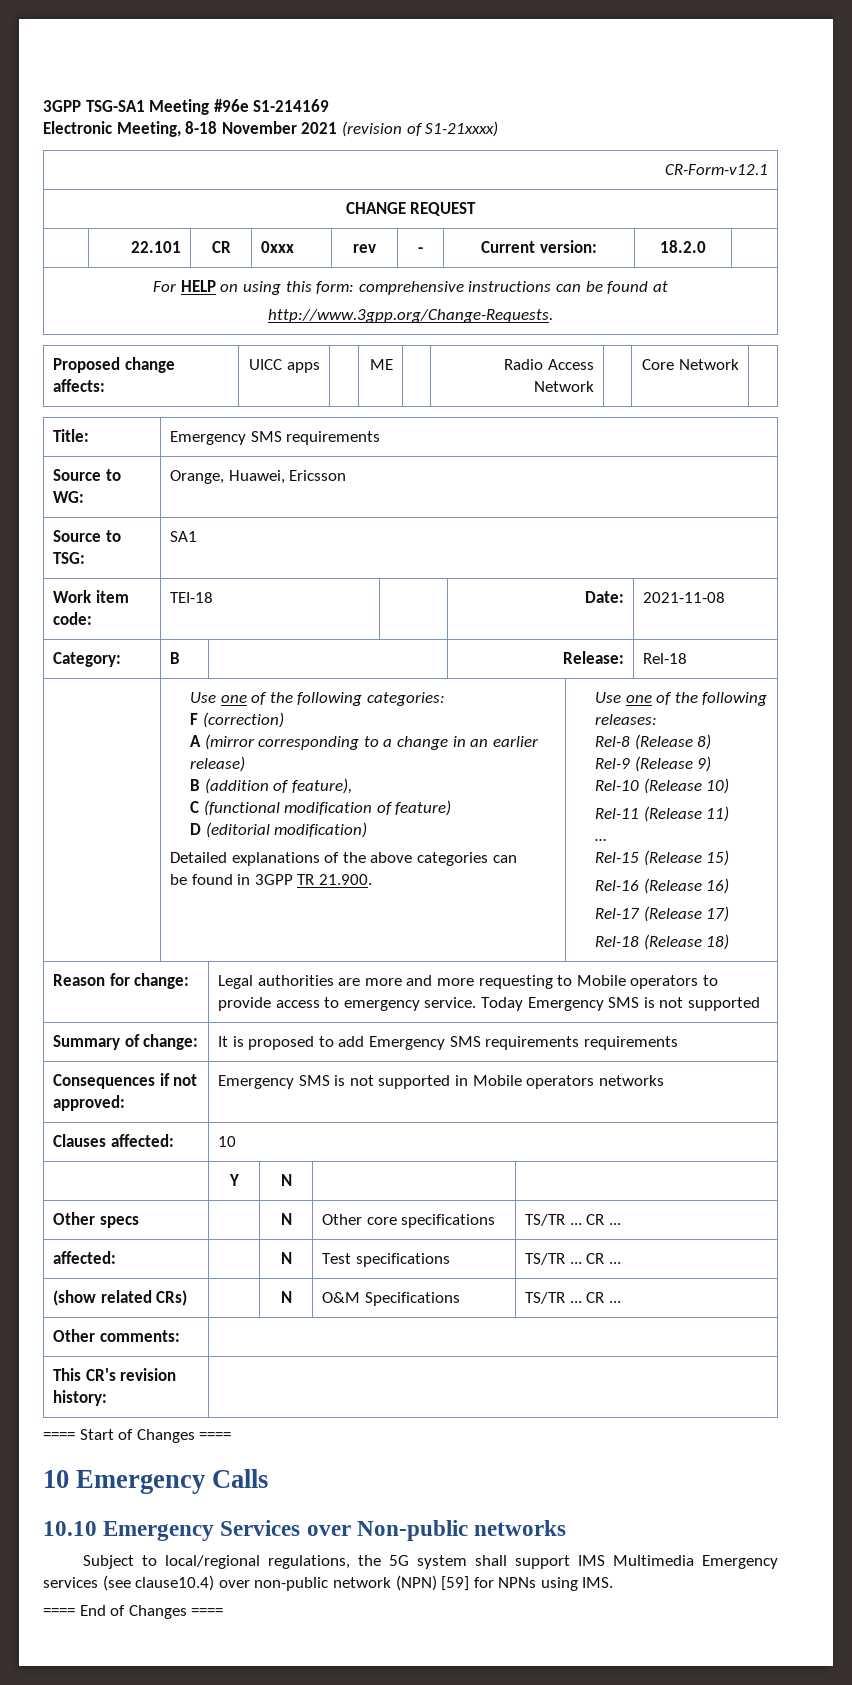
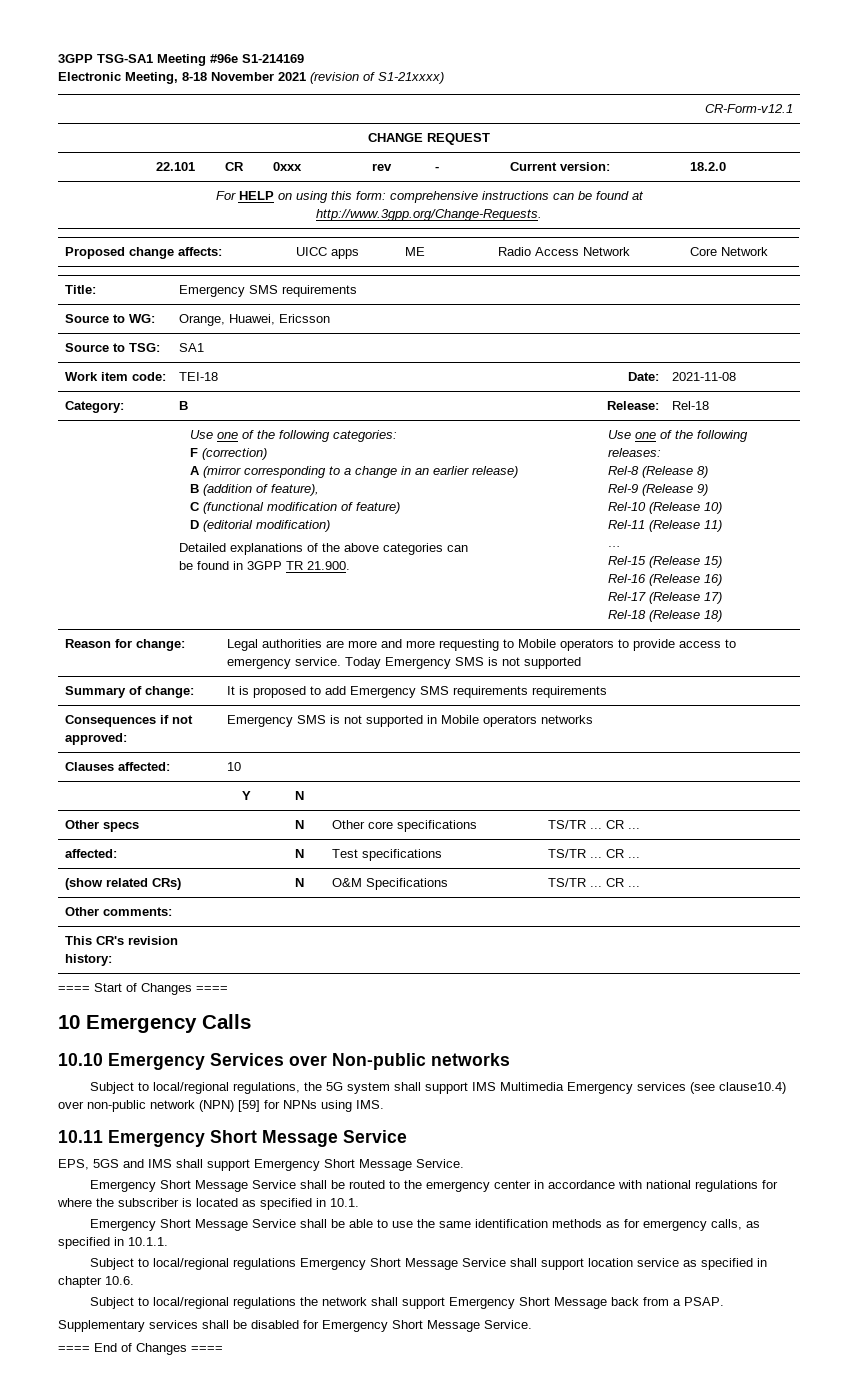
(614, 1582) none -> [58,1130,407,1147] [58,1159,464,1171] [90,1180,779,1192] [57,1198,359,1210] [90,1219,761,1231] [58,1237,168,1249] [90,1258,768,1270] [58,1276,134,1288] [90,1297,725,1309] [58,1320,532,1332] // 10.11 Emergency Short Message Service // EPS, 5GS and IMS shall support Emergency Short Message Service. // Emergency Short Message Service shall be routed to the emergency center in accordance with national regulations for where the subscriber is located as specified in 10.1. // Emergency Short Message Service shall be able to use the same identification methods as for emergency calls, as specified in 10.1.1. // Subject to local/regional regulations Emergency Short Message Service shall support location service as specified in chapter 10.6. // Subject to local/regional regulations the network shall support Emergency Short Message back from a PSAP. // Supplementary services shall be disabled for Emergency Short Message Service.

